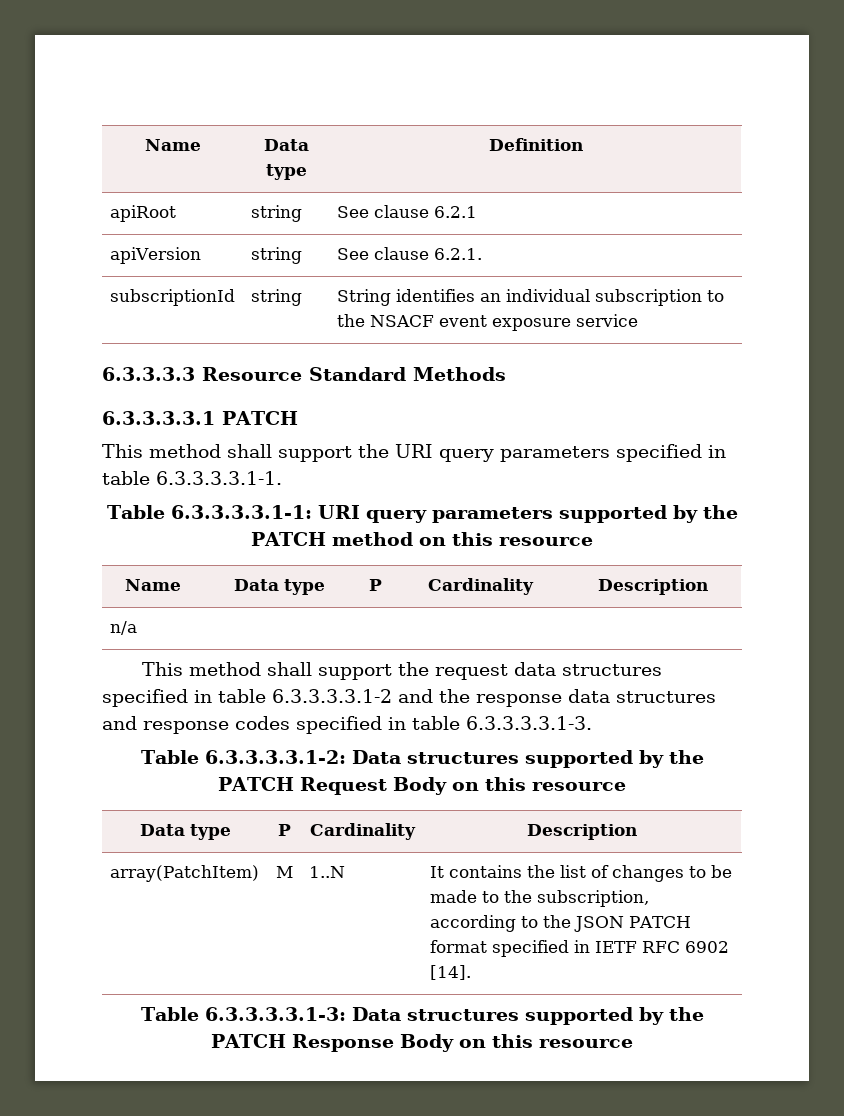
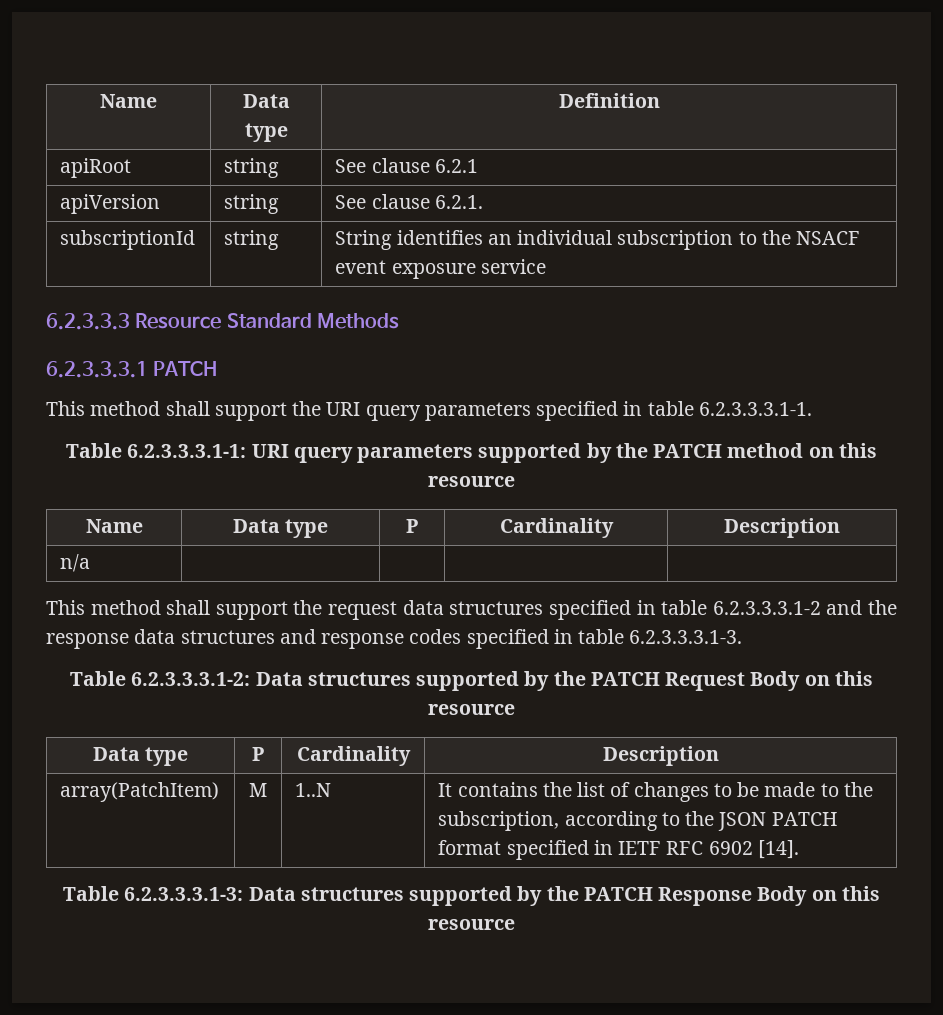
[102,367,195,381] 6.3.3.3.3 -> [46,313,130,330] 6.2.3.3.3
[102,411,215,425] 6.3.3.3.3.1 -> [46,361,148,378] 6.2.3.3.3.1
[156,471,282,485] [106,505,312,519] 6.3.3.3.3.1-1. // Table 6.3.3.3.3.1-1: -> [698,402,812,416] [66,443,247,458] 6.2.3.3.3.1-1. // Table 6.2.3.3.3.1-1:
[272,689,392,703] 6.3.3.3.3.1-2 -> [712,601,821,615] 6.2.3.3.3.1-2
[466,716,592,730] [140,750,346,764] 6.3.3.3.3.1-3. // Table 6.3.3.3.3.1-2: -> [629,630,743,644] [70,671,251,686] 6.2.3.3.3.1-3. // Table 6.2.3.3.3.1-2:
[204,1007,346,1021] 6.3.3.3.3.1-3: -> [124,887,244,901] 6.2.3.3.3.1-3:

